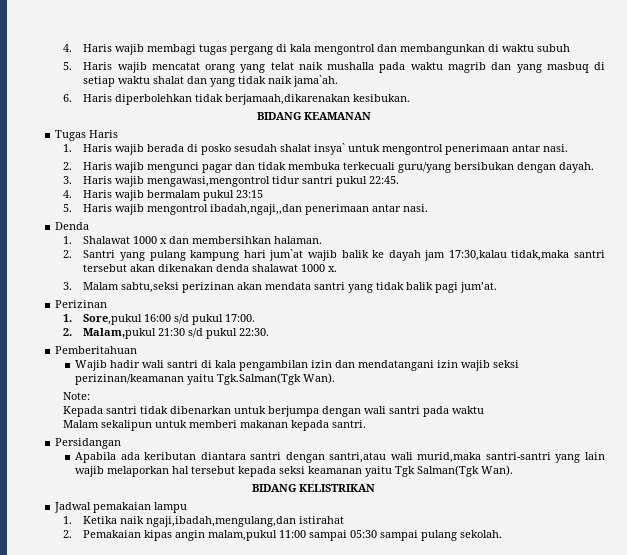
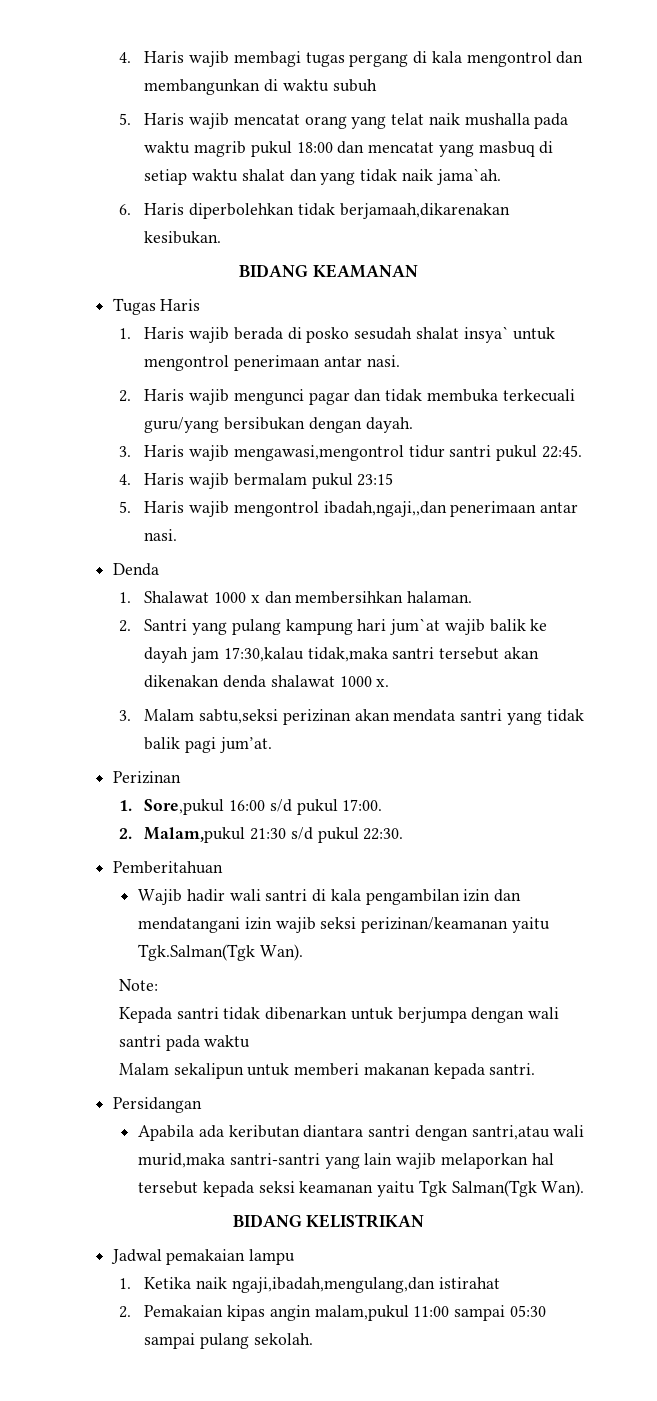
[491,62,512,70] dan -> [250,141,435,157] pukul 18:00 dan mencatat

